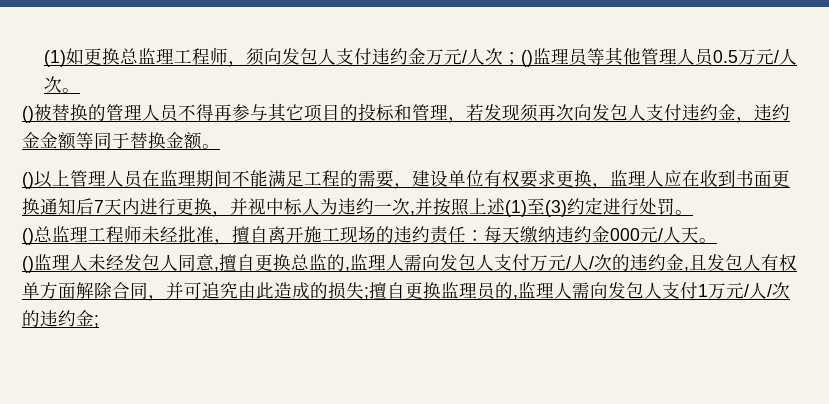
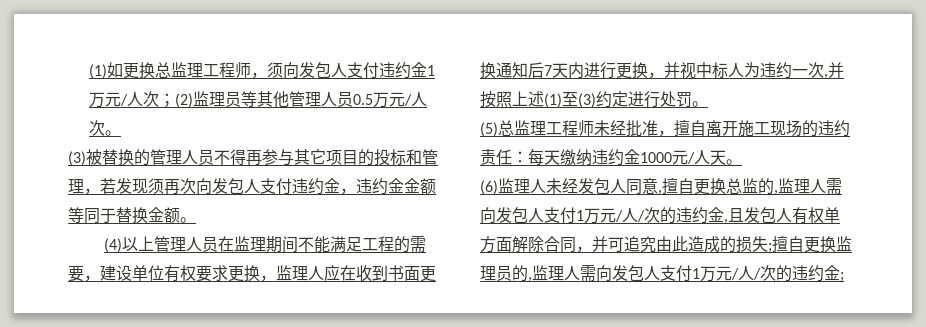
(427, 56) none -> [426,65,435,76] 1
[521,50,534,67] () -> [174,93,193,108] (2)
[22,106,34,123] () -> [68,151,86,166] (3)
[22,172,34,189] () -> [104,238,123,253] (4)
[22,228,34,245] () -> [480,122,498,137] (5)
[610,228,640,241] 000 -> [640,152,672,163] 1000
[22,256,34,273] () -> [480,180,498,195] (6)
(530, 262) none -> [576,210,584,221] 1

